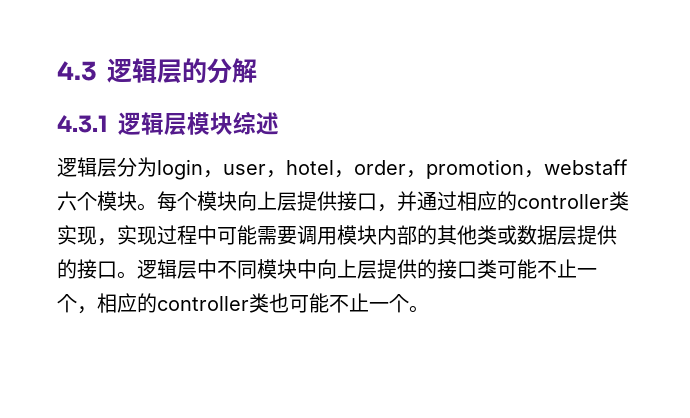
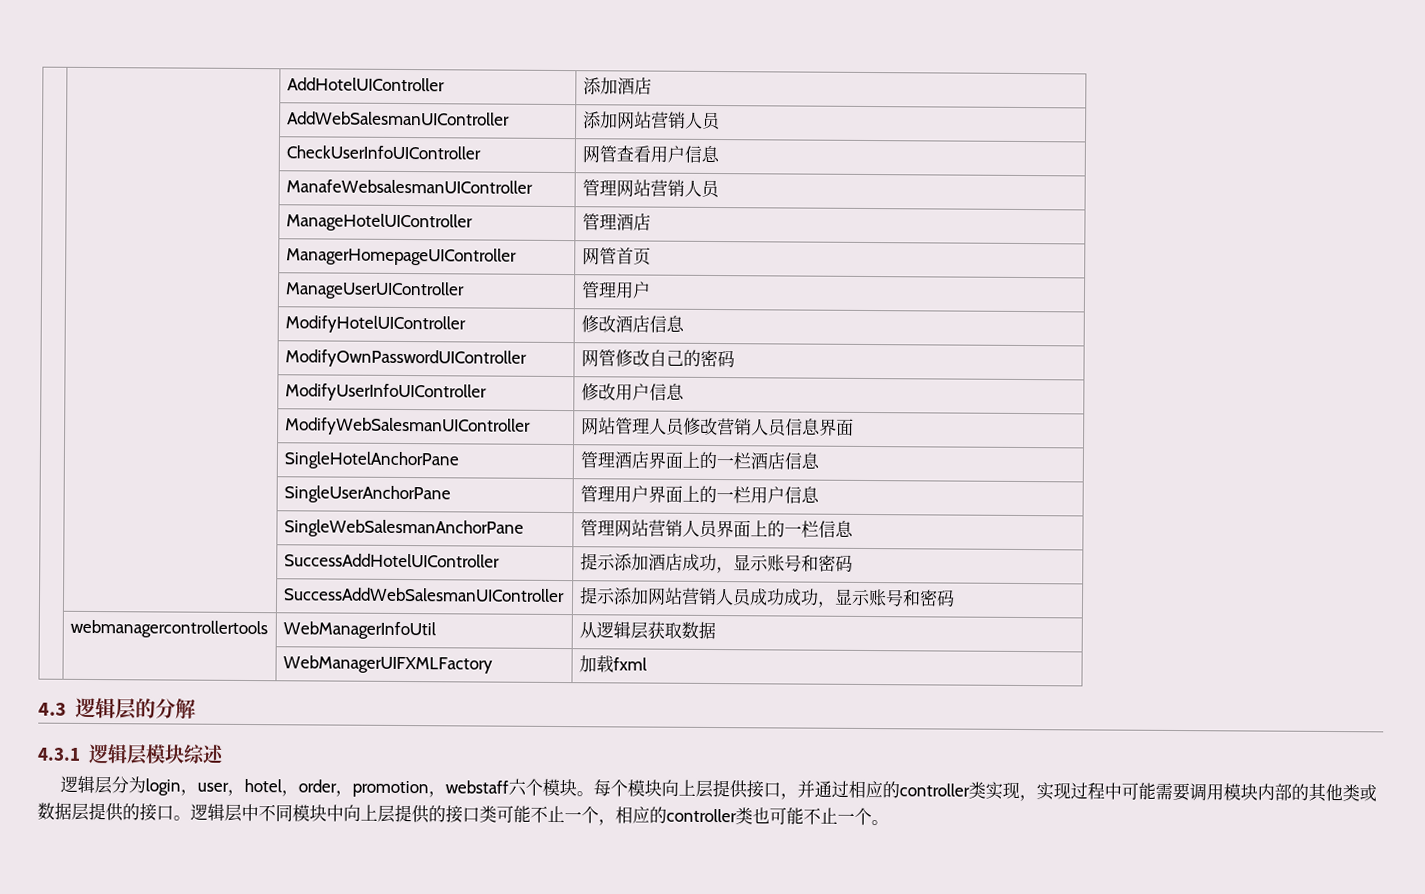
(57, 71) none -> [286,77,445,92] [582,77,652,95] [286,111,510,126] [582,111,722,131] [285,145,481,160] [581,145,720,164] [285,179,533,194] [581,179,721,199] [285,213,473,232] [581,213,651,231] [285,247,517,266] [581,247,651,266] [284,281,465,300] [580,281,651,299] [284,315,466,334] [580,315,685,333] [284,349,527,368] [580,349,735,368] [284,383,487,402] [580,383,685,401] [284,417,531,436] [580,417,854,437] [283,451,459,470] [579,451,820,470] [283,485,451,504] [579,485,820,504] [283,519,524,538] [579,519,854,539] [283,553,500,568] [579,553,853,574] [283,587,565,603] [578,587,955,608] [69,619,268,639] [282,621,436,640] [578,621,716,640] [282,655,493,674] [578,655,647,673] | | AddHotelUIController | 添加酒店 // | | AddWebSalesmanUIController | 添加网站营销人员 // | | CheckUserInfoUIController | 网管查看用户信息 // | | ManafeWebsalesmanUIController | 管理网站营销人员 // | | ManageHotelUIController | 管理酒店 // | | ManagerHomepageUIController | 网管首页 // | | ManageUserUIController | 管理用户 // | | ModifyHotelUIController | 修改酒店信息 // | | ModifyOwnPasswordUIController | 网管修改自己的密码 // | | ModifyUserInfoUIController | 修改用户信息 // | | ModifyWebSalesmanUIController | 网站管理人员修改营销人员信息界面 // | | SingleHotelAnchorPane | 管理酒店界面上的一栏酒店信息 // | | SingleUserAnchorPane | 管理用户界面上的一栏用户信息 // | | SingleWebSalesmanAnchorPane | 管理网站营销人员界面上的一栏信息 // | | SuccessAddHotelUIController | 提示添加酒店成功，显示账号和密码 // | | SuccessAddWebSalesmanUIController | 提示添加网站营销人员成功成功，显示账号和密码 // | webmanagercontrollertools | WebManagerInfoUtil | 从逻辑层获取数据 // | | WebManagerUIFXMLFactory | 加载fxml //

